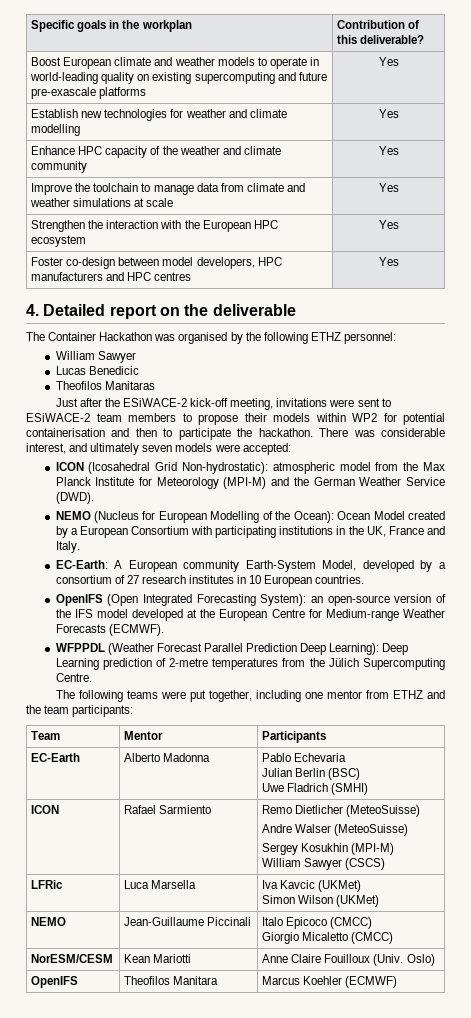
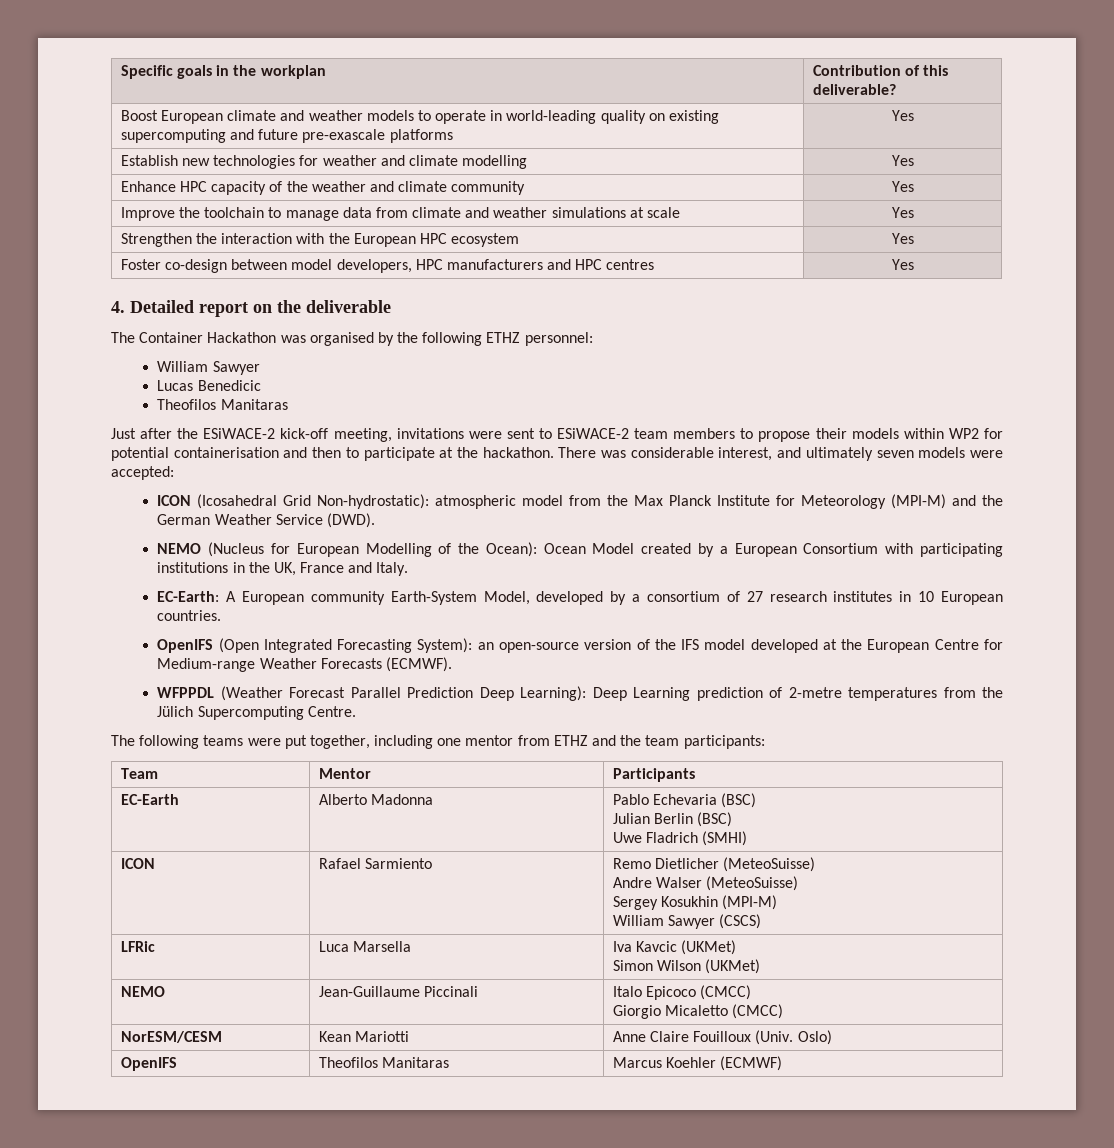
(231, 434) none -> [439,447,454,458] at
(347, 757) none -> [721,793,757,808] (BSC)
[173,976,219,985] Manitara -> [381,1057,449,1068] Manitaras

